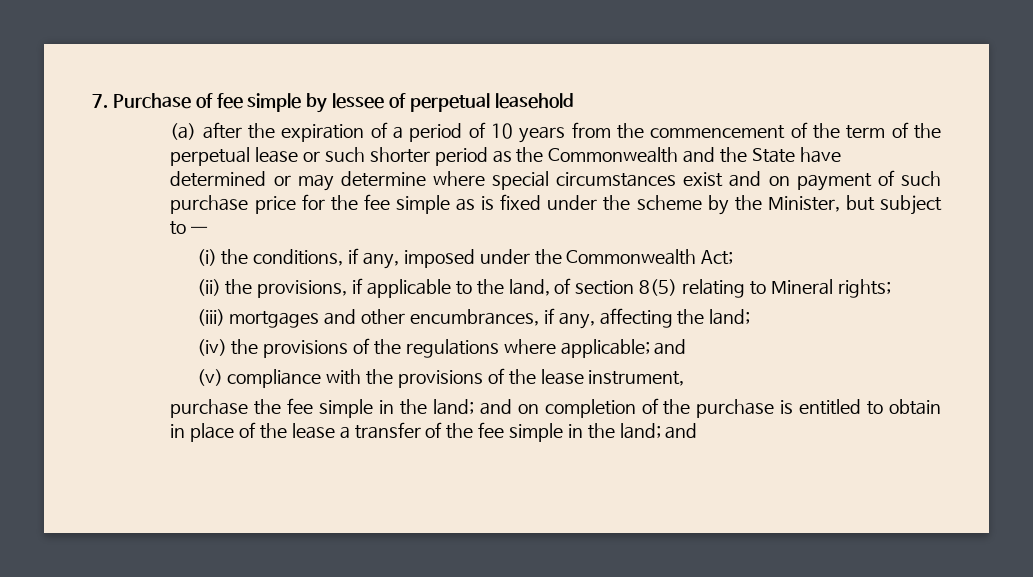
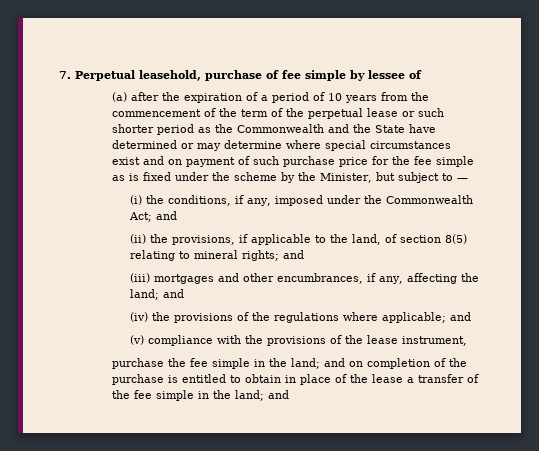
[112,93,191,109] Purchase -> [75,70,262,81] Perpetual leasehold, purchase
[409,93,574,112] perpetual leasehold -> (422, 74) none
(734, 257) none -> [156,211,178,220] and
[770,279,833,295] Mineral -> [194,250,239,259] mineral
(891, 288) none -> [283,250,305,259] and
(751, 317) none -> [163,289,185,298] and

